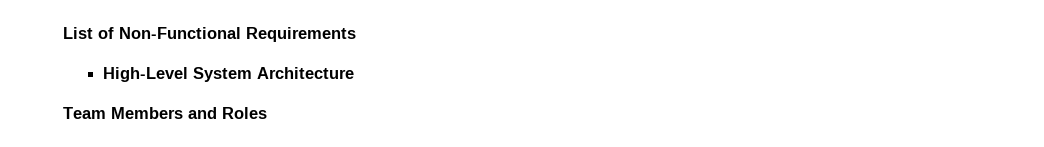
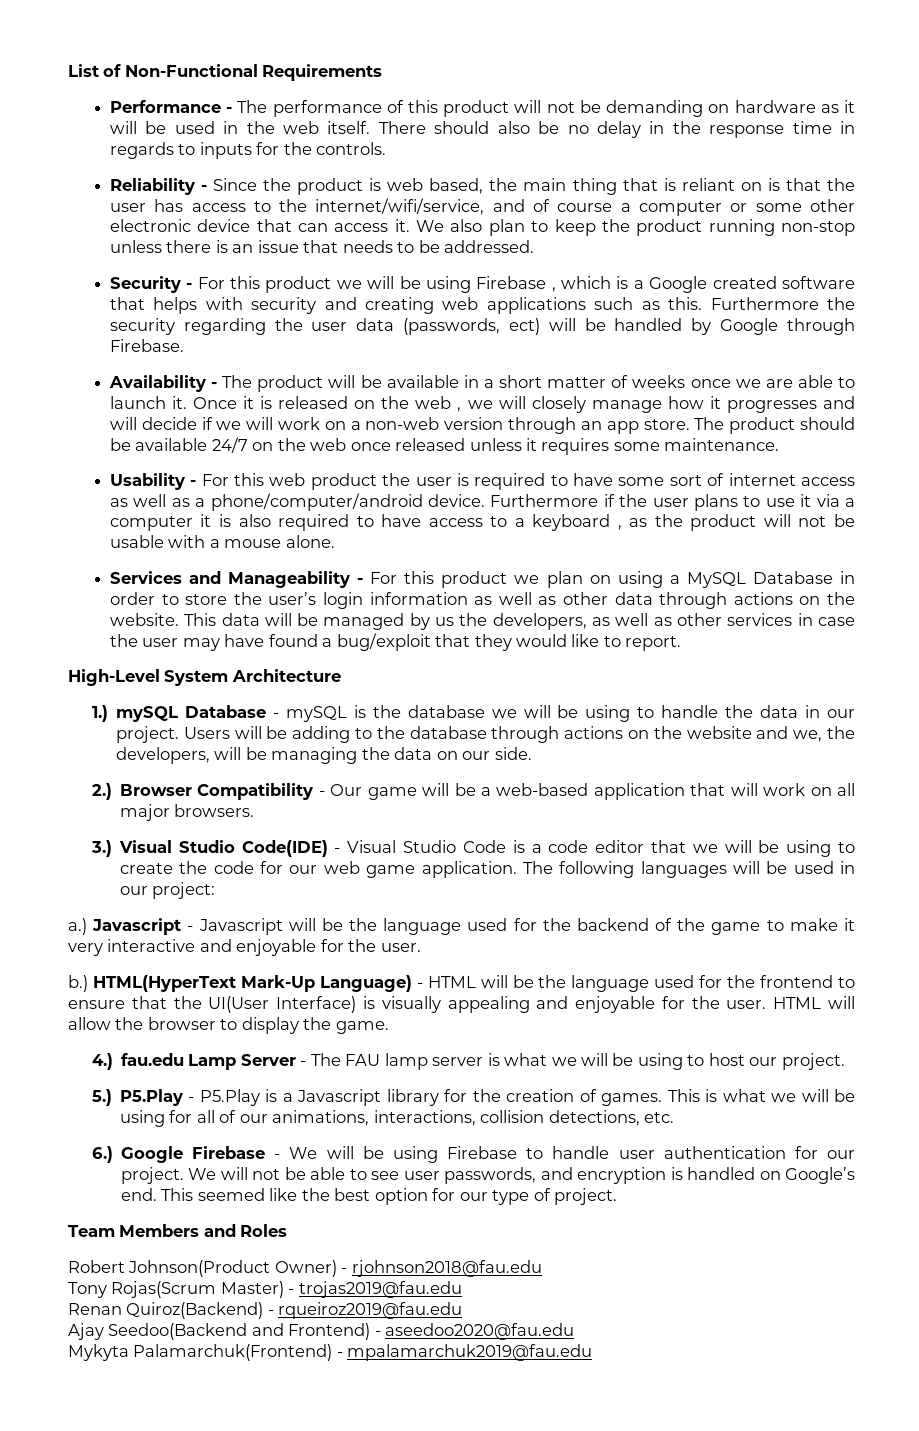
[102,67,354,82] [63,107,267,119] High-Level System Architecture // Team Members and Roles -> [109,100,855,117] [109,121,856,138] [109,142,387,159] [109,178,855,195] [109,198,855,216] [109,219,855,236] [109,240,534,253] [109,276,855,293] [109,297,855,314] [109,318,856,335] [109,339,184,352] [108,375,855,392] [109,396,855,413] [109,417,855,434] [109,437,780,455] [109,473,855,490] [109,493,855,511] [109,514,856,531] [109,535,335,548] [109,571,856,588] [109,592,856,609] [109,613,855,630] [109,633,682,651] [68,669,341,686] [91,705,856,722] [115,726,856,743] [115,747,532,764] [91,783,855,800] [119,804,255,821] [90,840,856,857] [119,861,856,878] [119,882,216,899] [68,918,855,935] [68,939,421,956] [68,975,856,992] [68,996,856,1013] [68,1017,389,1034] [91,1053,845,1070] [91,1089,855,1106] [119,1110,675,1127] [91,1146,855,1163] [120,1167,856,1184] [120,1188,618,1205] [68,1224,288,1237] [68,1260,542,1277] [68,1281,462,1298] [68,1302,463,1319] [68,1323,575,1340] [68,1344,593,1361] Performance - The performance of this product will not be demanding on hardware as it will be used in the web itself. There should also be no delay in the response time in regards to inputs for the controls. // Reliability - Since the product is web based, the main thing that is reliant on is that the user has access to the internet/wifi/service, and of course a computer or some other electronic device that can access it. We also plan to keep the product running non-stop unless there is an issue that needs to be addressed. // Security - For this product we will be using Firebase , which is a Google created software that helps with security and creating web applications such as this. Furthermore the security regarding the user data (passwords, ect) will be handled by Google through Firebase. // Availability - The product will be available in a short matter of weeks once we are able to launch it. Once it is released on the web , we will closely manage how it progresses and will decide if we will work on a non-web version through an app store. The product should be available 24/7 on the web once released unless it requires some maintenance. // Usability - For this web product the user is required to have some sort of internet access as well as a phone/computer/android device. Furthermore if the user plans to use it via a computer it is also required to have access to a keyboard , as the product will not be usable with a mouse alone. // Services and Manageability - For this product we plan on using a MySQL Database in order to store the user’s login information as well as other data through actions on the website. This data will be managed by us the developers, as well as other services in case the user may have found a bug/exploit that they would like to report. // High-Level System Architecture // 1.) mySQL Database - mySQL is the database we will be using to handle the data in our project. Users will be adding to the database through actions on the website and we, the developers, will be managing the data on our side. // 2.) Browser Compatibility - Our game will be a web-based application that will work on all major browsers. // 3.) Visual Studio Code(IDE) - Visual Studio Code is a code editor that we will be using to create the code for our web game application. The following languages will be used in our project: // a.) Javascript - Javascript will be the language used for the backend of the game to make it very interactive and enjoyable for the user. // b.) HTML(HyperText Mark-Up Language) - HTML will be the language used for the frontend to ensure that the UI(User Interface) is visually appealing and enjoyable for the user. HTML will allow the browser to display the game. // 4.) fau.edu Lamp Server - The FAU lamp server is what we will be using to host our project. // 5.) P5.Play - P5.Play is a Javascript library for the creation of games. This is what we will be using for all of our animations, interactions, collision detections, etc. // 6.) Google Firebase - We will be using Firebase to handle user authentication for our project. We will not be able to see user passwords, and encryption is handled on Google’s end. This seemed like the best option for our type of project. // Team Members and Roles // Robert Johnson(Product Owner) - rjohnson2018@fau.edu // Tony Rojas(Scrum Master) - trojas2019@fau.edu // Renan Quiroz(Backend) - rqueiroz2019@fau.edu // Ajay Seedoo(Backend and Frontend) - aseedoo2020@fau.edu // Mykyta Palamarchuk(Frontend) - mpalamarchuk2019@fau.edu

